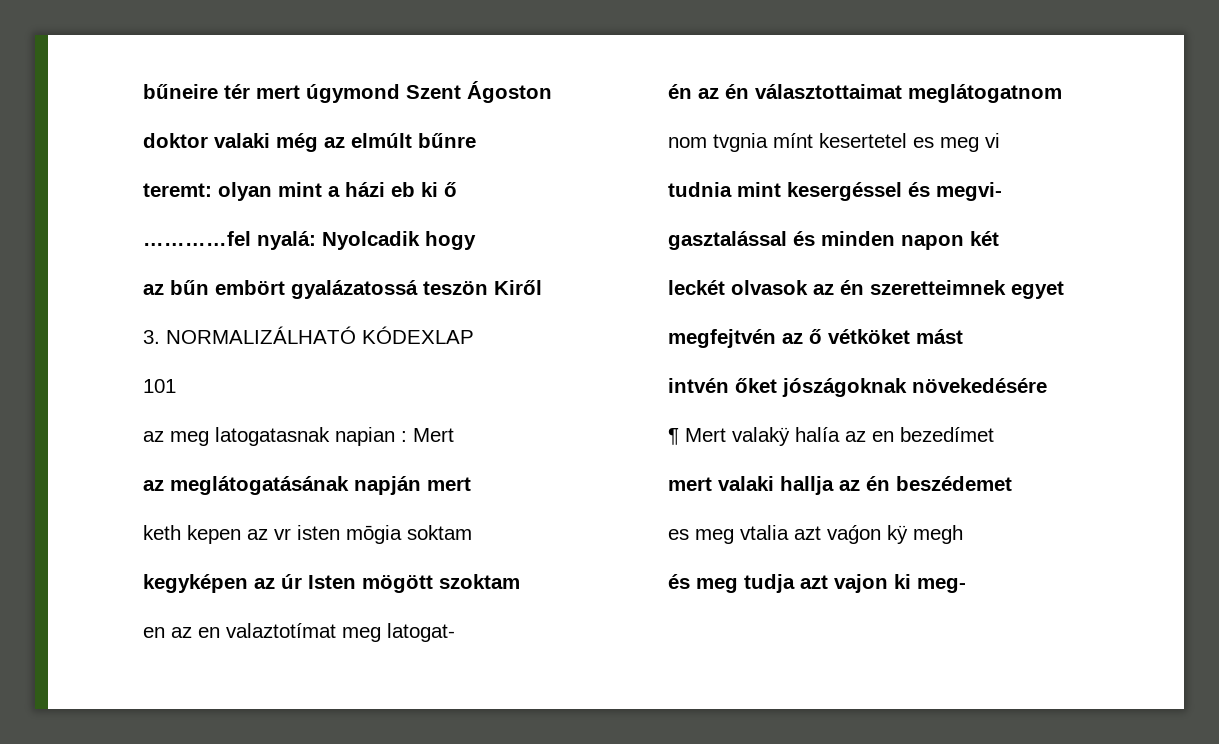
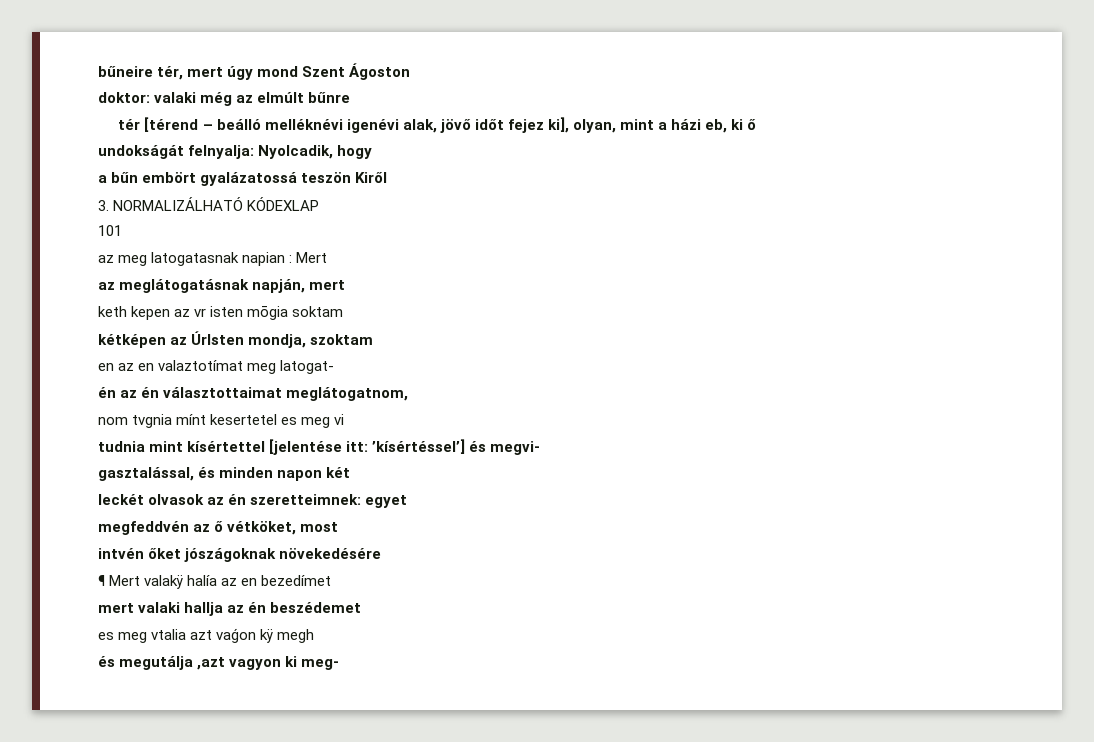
[224,84,400,103] tér mert úgymond -> [157,66,299,80] tér, mert úgy mond
[143,133,208,148] doktor -> [98,92,150,103] doktor:
[143,182,272,201] teremt: olyan -> [118,117,616,133] tér [térend – beálló melléknévi igenévi alak, jövő időt fejez ki], olyan,
[391,182,415,197] eb -> [705,119,728,133] eb,
[143,231,420,250] …………fel nyalá: Nyolcadik -> [98,145,334,159] undokságát felnyalja: Nyolcadik,
[143,284,164,295] az -> [98,175,107,183] a
[170,476,421,495] meglátogatásának napján -> [119,279,306,293] meglátogatásnak napján,
[143,574,433,593] kegyképen az úr Isten mögött -> [98,331,307,348] kétképen az ÚrIsten mondja,
[908,84,1062,103] meglátogatnom -> [286,387,409,401] meglátogatnom,
[787,182,902,201] kesergéssel -> [187,439,466,455] kísértettel [jelentése itt: ’kísértéssel’]
[668,231,787,250] gasztalással -> [98,467,194,481] gasztalással,
[870,280,1006,295] szeretteimnek -> [250,494,362,505] szeretteimnek:
[668,329,776,348] megfejtvén -> [98,521,189,535] megfeddvén
[828,329,963,344] vétköket mást -> [227,521,339,535] vétköket, most
[696,574,888,593] meg tudja azt vajon -> [119,656,282,670] megutálja ,azt vagyon

